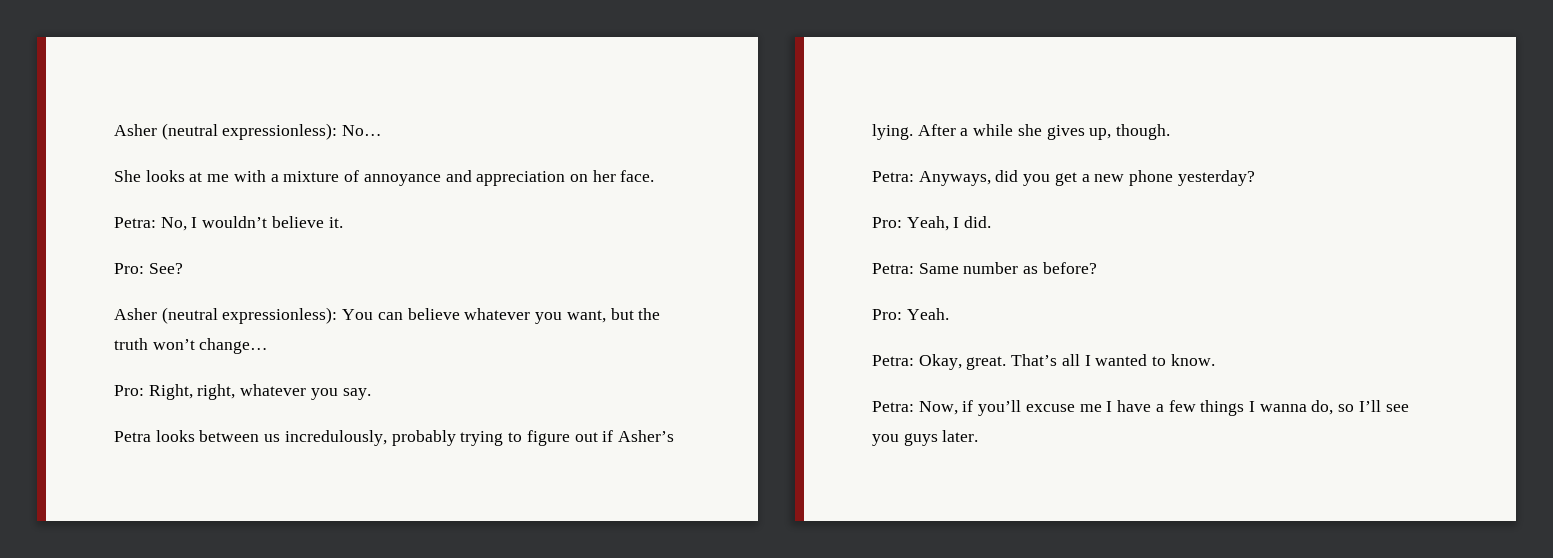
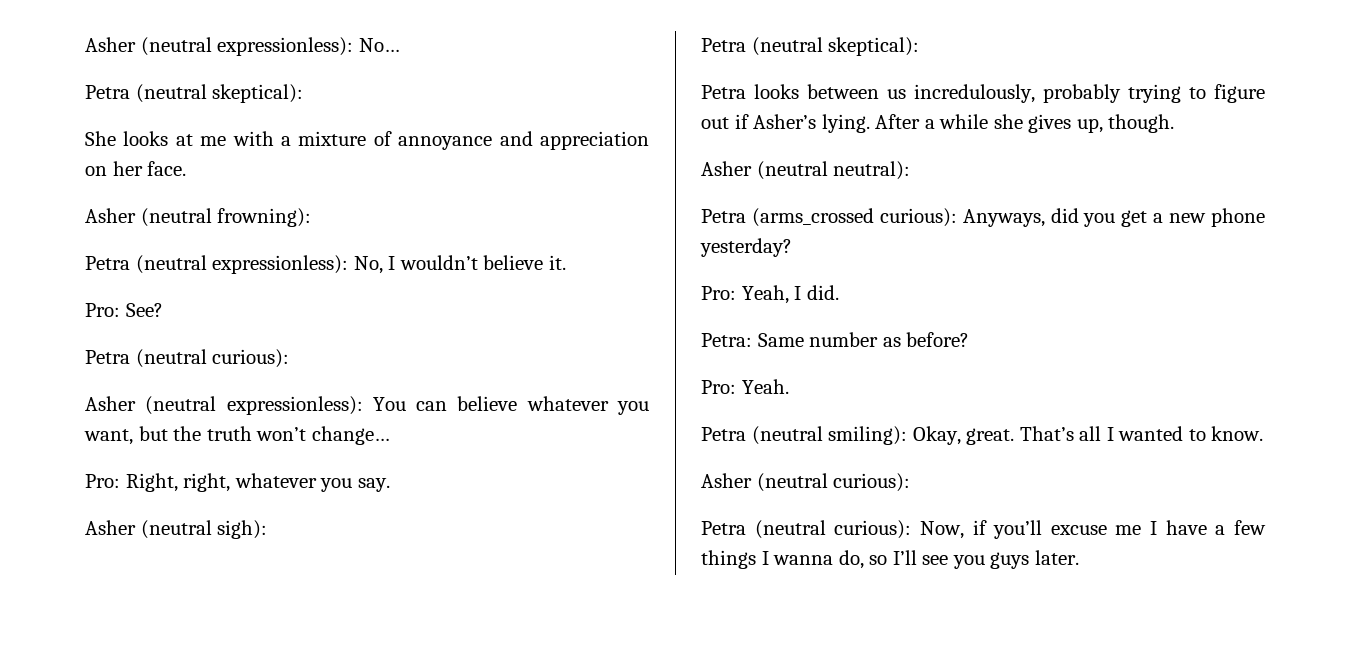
(383, 130) none -> [85,84,304,103] // Petra (neutral skeptical):
[114,217,156,228] Petra: -> [85,208,312,227] [85,255,349,274] Asher (neutral frowning): // Petra (neutral expressionless):
(183, 268) none -> [85,349,290,368] // Petra (neutral curious):
(371, 394) none -> [85,520,268,539] [701,37,920,56] // Asher (neutral sigh): // Petra (neutral skeptical):
[872,171,914,182] Petra: -> [701,161,911,180] [701,208,957,227] Asher (neutral neutral): // Petra (arms_crossed curious):
[872,355,914,366] Petra: -> [701,426,908,445] Petra (neutral smiling):
[872,401,914,412] Petra: -> [701,473,911,492] [701,520,912,539] Asher (neutral curious): // Petra (neutral curious):

